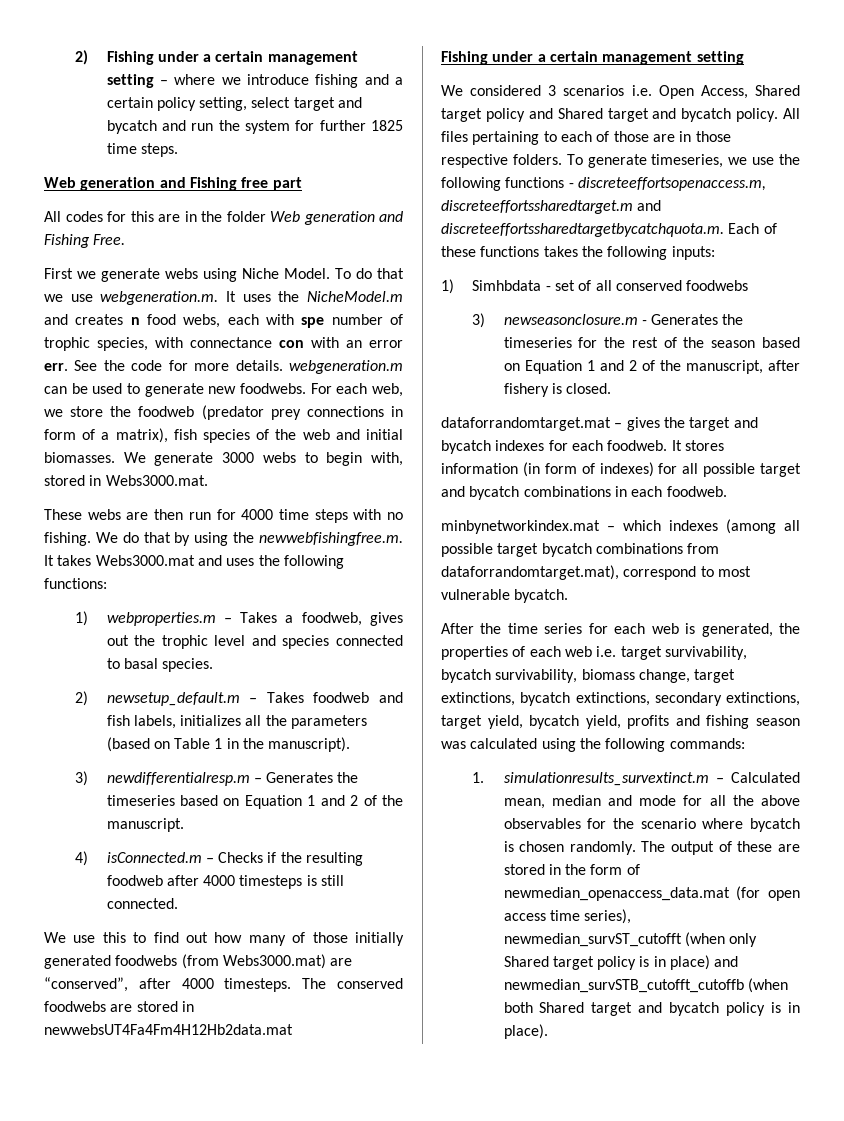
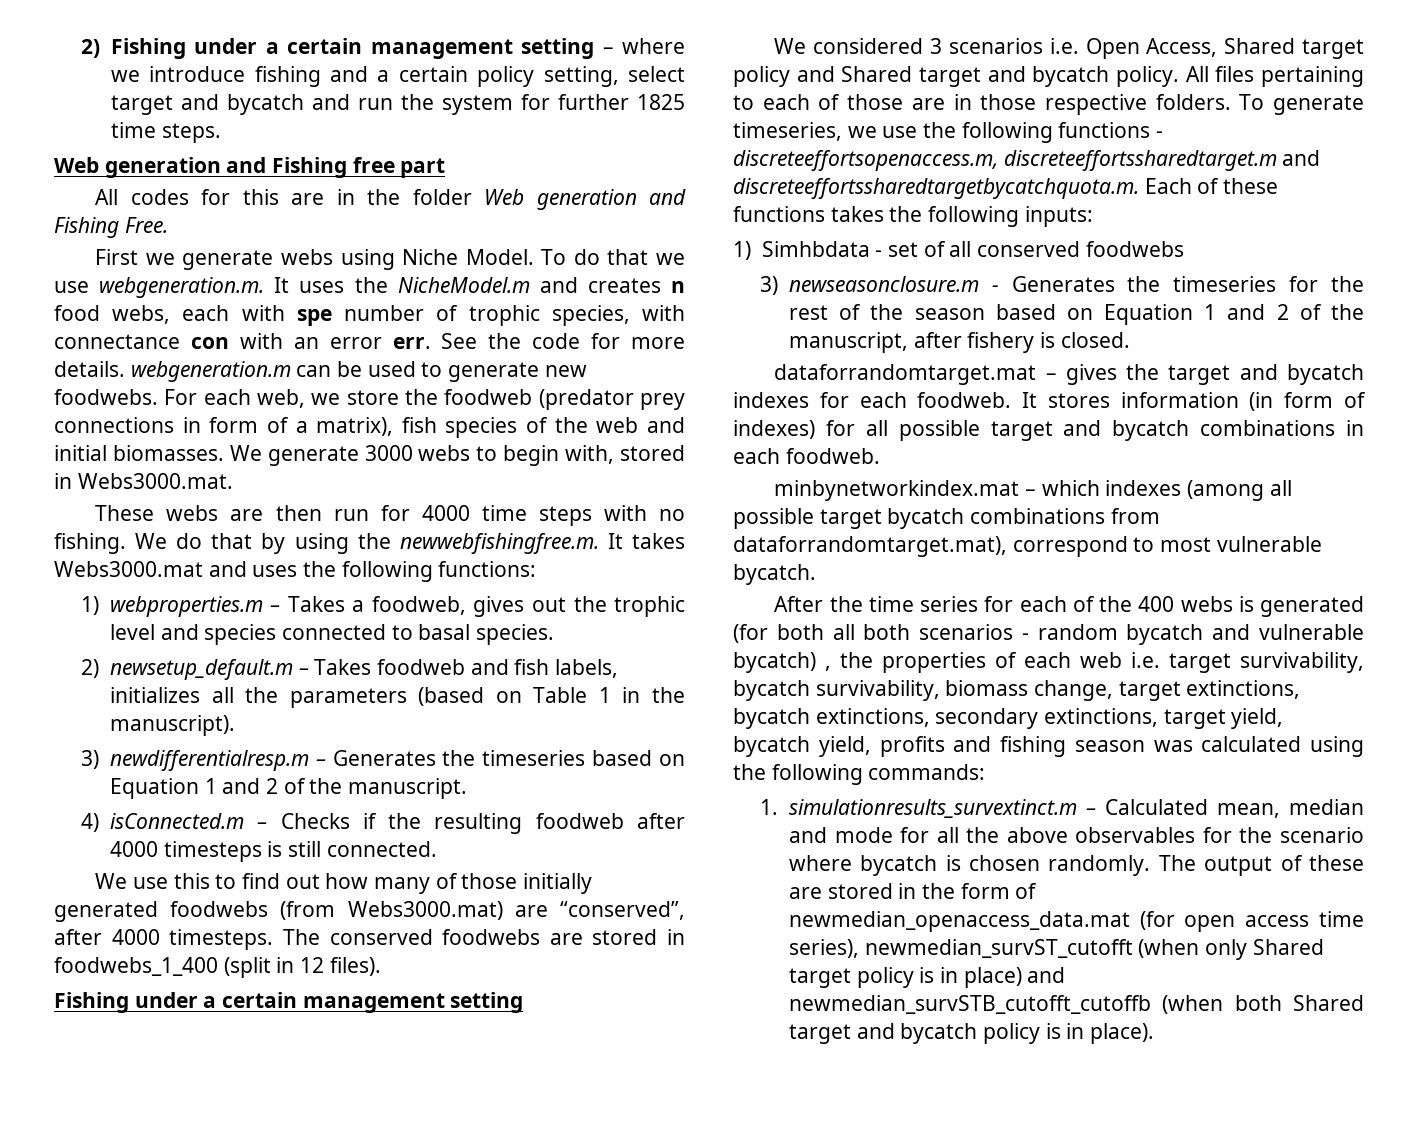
[44,1024,293,1035] newwebsUT4Fa4Fm4H12Hb2data.mat -> [54,957,381,978] foodwebs_1_400 (split in 12 files).
[651,623,773,637] web is generated, -> [1072,596,1364,617] [733,624,1364,645] [733,652,831,673] of the 400 webs is generated (for both all both scenarios - random bycatch and vulnerable bycatch) ,

